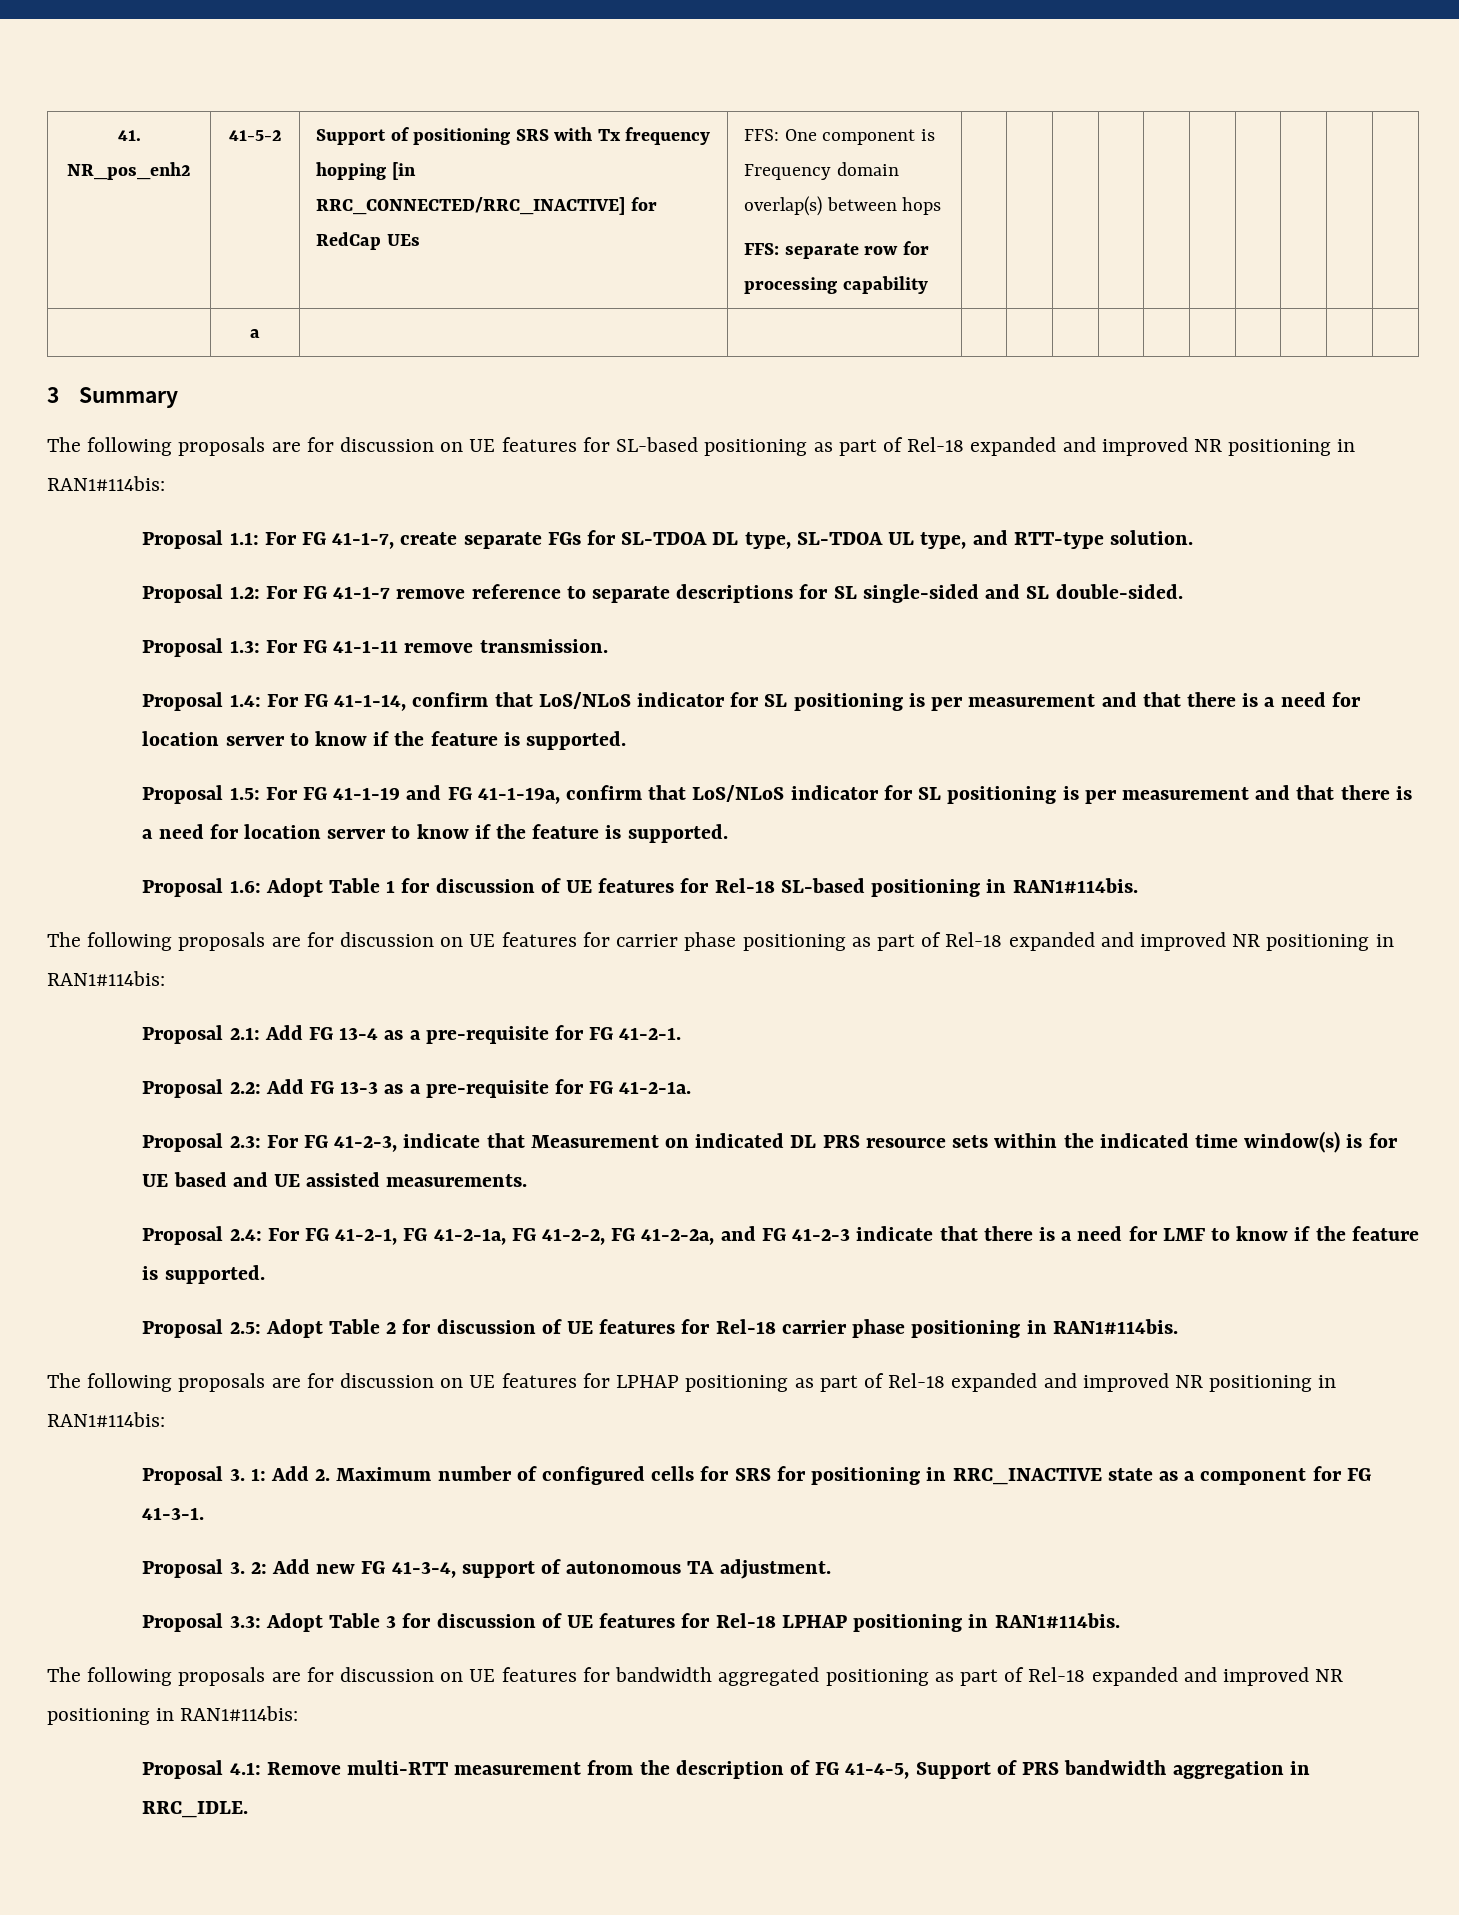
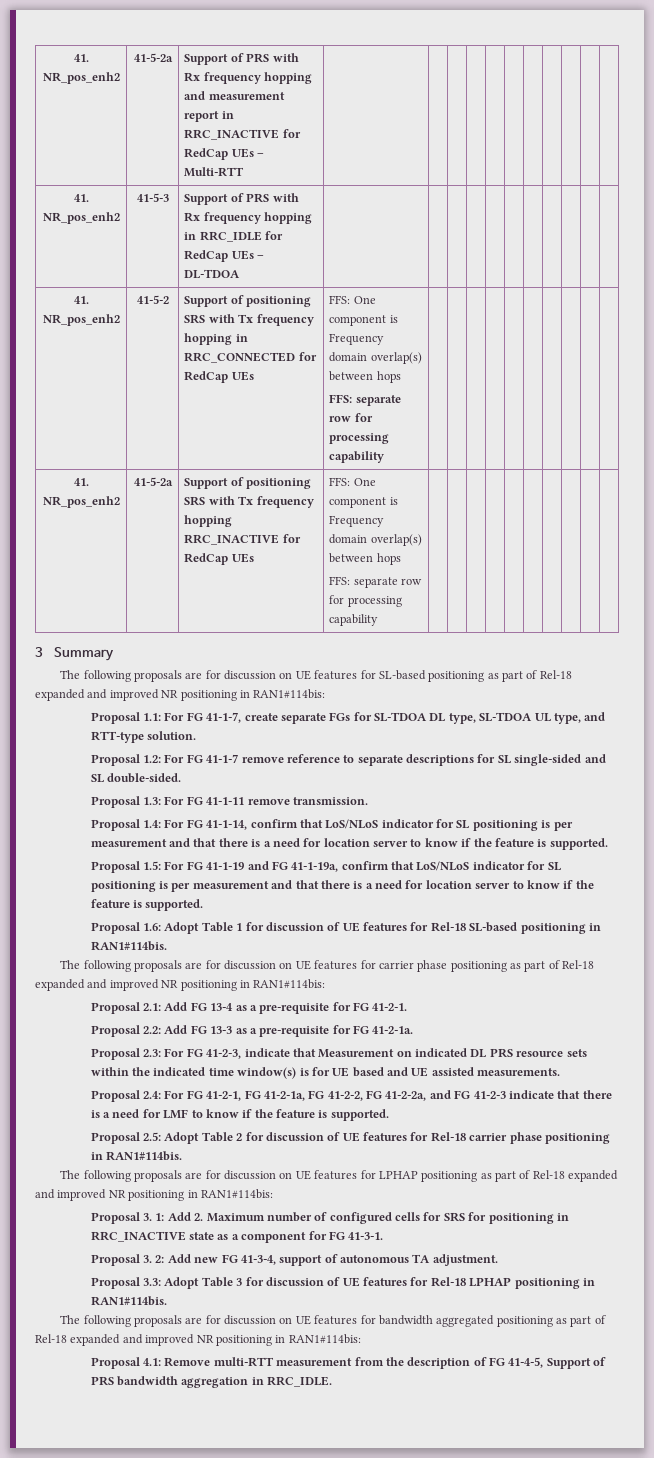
[117,130,141,141] [67,162,191,180] 41. NR_pos_enh2 -> [73,54,89,62] [42,72,120,84] [133,53,173,62] [184,53,299,65] [184,72,313,84] [184,91,285,100] [184,111,234,122] [184,129,301,140] [184,148,265,160] [184,167,245,177] [73,194,89,202] [42,212,120,224] [136,193,169,202] [184,193,299,205] [184,212,313,224] [184,231,284,242] [184,250,265,262] [184,269,241,279] [73,296,89,304] [42,314,120,326] 41. NR_pos_enh2 | 41-5-2a | Support of PRS with Rx frequency hopping and measurement report in RRC_INACTIVE for RedCap UEs – Multi-RTT | | | | | | | | | | | // 41. NR_pos_enh2 | 41-5-3 | Support of PRS with Rx frequency hopping in RRC_IDLE for RedCap UEs – DL-TDOA | | | | | | | | | | | // 41. NR_pos_enh2
[391,162,416,180] [316,197,626,215] [in RRC_CONNECTED/RRC_INACTIVE] -> [235,334,248,342] [184,352,296,363] in RRC_CONNECTED
[250,329,260,338] | a | | -> [73,478,89,486] [42,496,120,508] [133,477,173,486] [184,477,312,489] [184,496,314,508] [184,515,233,527] [184,534,301,545] [184,553,254,565] [329,477,376,486] [329,497,398,508] [329,515,385,527] [329,534,422,546] [329,553,401,565] [329,576,423,588] [329,595,402,607] [329,614,379,626] 41. NR_pos_enh2 | 41-5-2a | Support of positioning SRS with Tx frequency hopping RRC_INACTIVE for RedCap UEs | FFS: One component is Frequency domain overlap(s) between hops // FFS: separate row for processing capability

